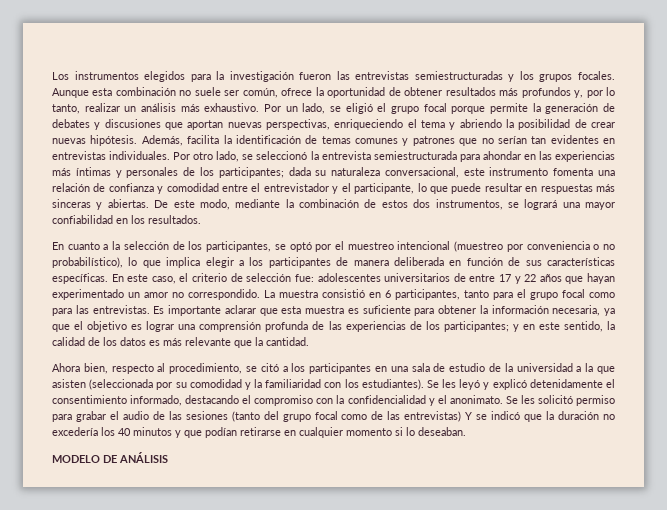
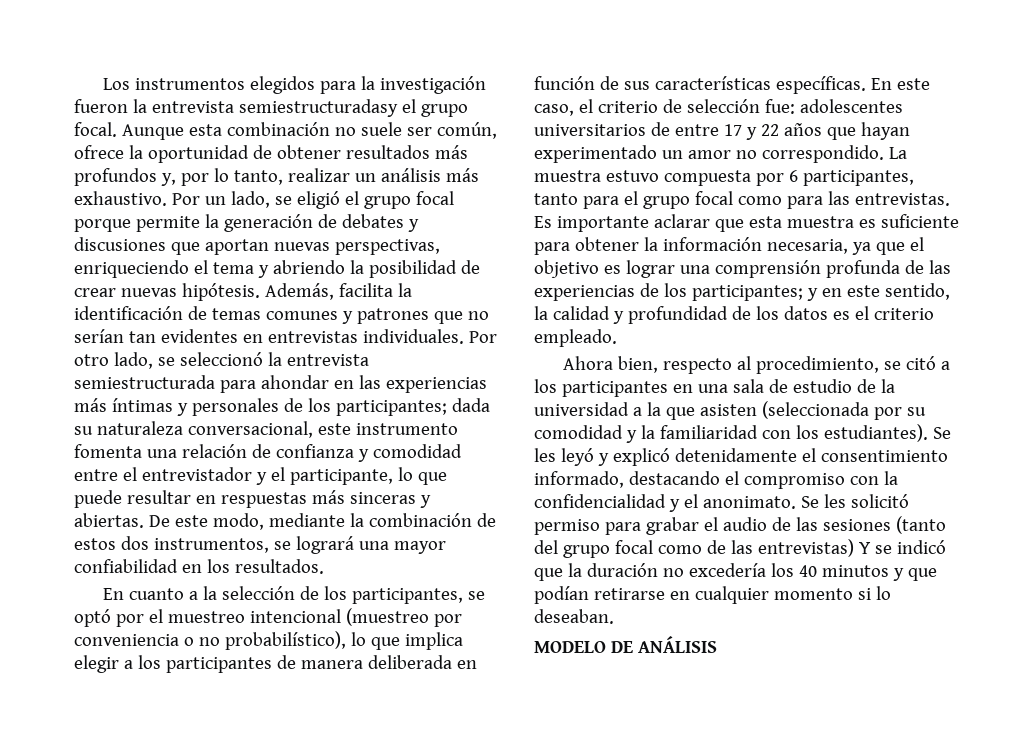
[336,71,616,82] las entrevistas semiestructuradas y los grupos focales. -> [132,99,468,117] [74,122,117,137] la entrevista semiestructuradasy el grupo focal.
[322,289,381,298] consistió en -> [605,170,784,186] estuvo compuesta por
(85, 341) none -> [612,306,728,324] y profundidad
[163,337,309,348] más relevante que la cantidad. -> [854,306,934,320] [534,329,617,347] el criterio empleado.

